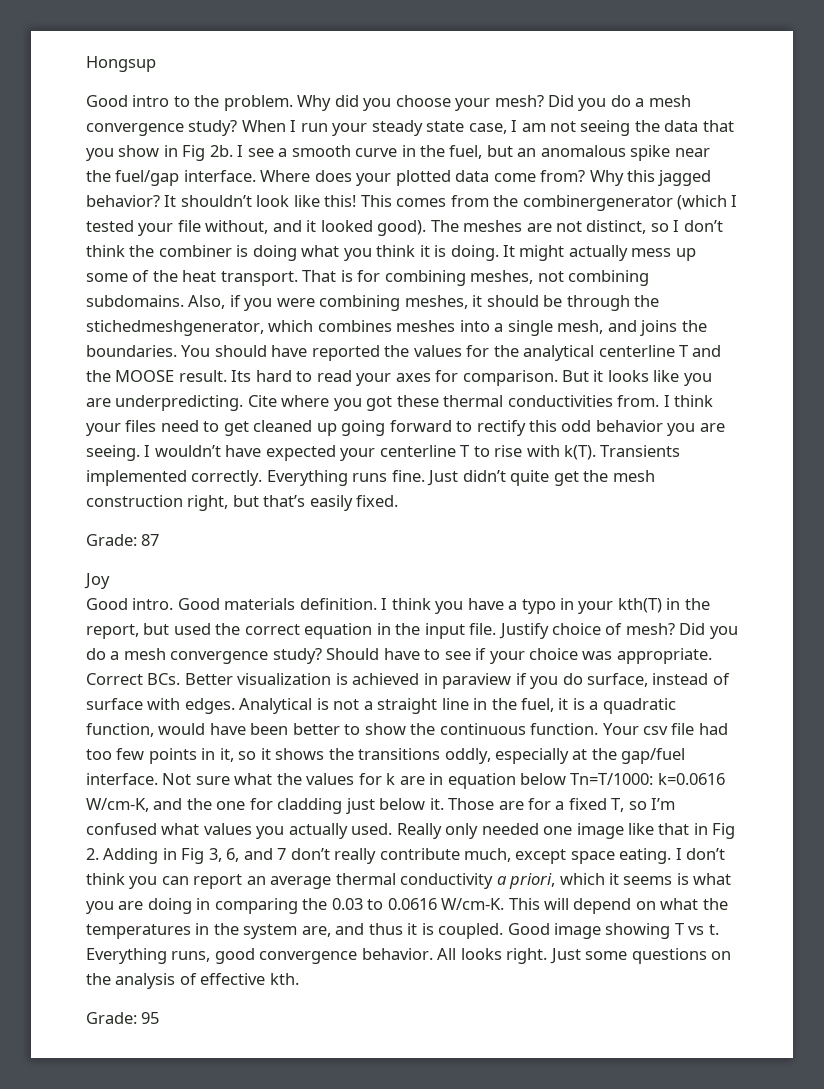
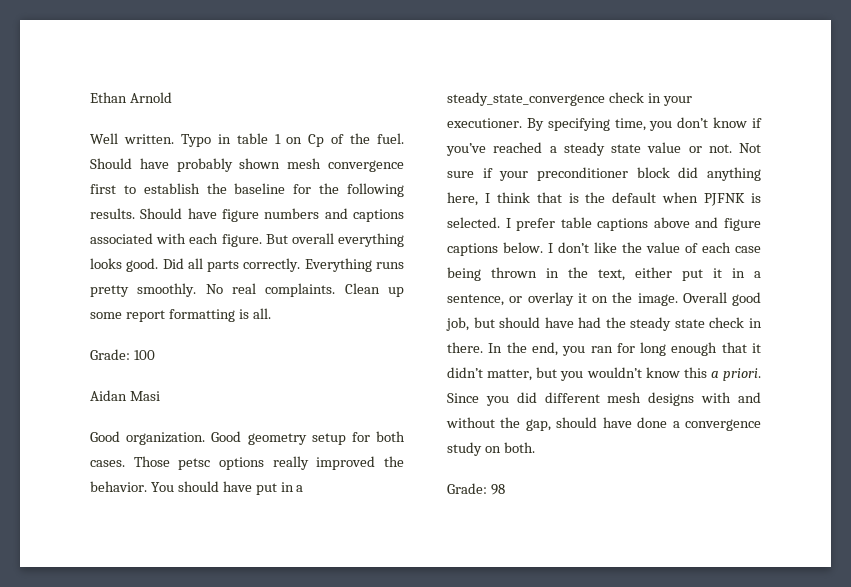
[86,56,156,72] [86,95,691,111] [86,120,734,136] [86,145,710,161] [86,170,712,186] [86,195,738,211] [86,220,723,236] [86,245,696,261] [86,270,650,286] [86,295,660,311] [86,320,707,336] [86,345,722,361] [86,370,712,386] [86,395,714,411] [86,420,725,436] [86,445,681,461] [86,470,655,486] [86,495,399,511] [86,534,160,546] [84,573,110,589] [86,598,710,614] [86,623,738,639] [86,648,712,664] [86,673,730,689] [86,698,676,714] [86,723,728,737] [86,748,686,764] [86,773,725,789] [86,798,676,814] [86,823,736,839] [86,848,726,864] [86,873,732,889] [86,898,728,914] [86,923,719,939] [86,948,732,964] [86,973,299,989] [86,1012,160,1024] Hongsup // Good intro to the problem. Why did you choose your mesh? Did you do a mesh convergence study? When I run your steady state case, I am not seeing the data that you show in Fig 2b. I see a smooth curve in the fuel, but an anomalous spike near the fuel/gap interface. Where does your plotted data come from? Why this jagged behavior? It shouldn’t look like this! This comes from the combinergenerator (which I tested your file without, and it looked good). The meshes are not distinct, so I don’t think the combiner is doing what you think it is doing. It might actually mess up some of the heat transport. That is for combining meshes, not combining subdomains. Also, if you were combining meshes, it should be through the stichedmeshgenerator, which combines meshes into a single mesh, and joins the boundaries. You should have reported the values for the analytical centerline T and the MOOSE result. Its hard to read your axes for comparison. But it looks like you are underpredicting. Cite where you got these thermal conductivities from. I think your files need to get cleaned up going forward to rectify this odd behavior you are seeing. I wouldn’t have expected your centerline T to rise with k(T). Transients implemented correctly. Everything runs fine. Just didn’t quite get the mesh construction right, but that’s easily fixed. // Grade: 87 // Joy // Good intro. Good materials definition. I think you have a typo in your kth(T) in the report, but used the correct equation in the input file. Justify choice of mesh? Did you do a mesh convergence study? Should have to see if your choice was appropriate. Correct BCs. Better visualization is achieved in paraview if you do surface, instead of surface with edges. Analytical is not a straight line in the fuel, it is a quadratic function, would have been better to show the continuous function. Your csv file had too few points in it, so it shows the transitions oddly, especially at the gap/fuel interface. Not sure what the values for k are in equation below Tn=T/1000: k=0.0616 W/cm-K, and the one for cladding just below it. Those are for a fixed T, so I’m confused what values you actually used. Really only needed one image like that in Fig 2. Adding in Fig 3, 6, and 7 don’t really contribute much, except space eating. I don’t think you can report an average thermal conductivity a priori, which it seems is what you are doing in comparing the 0.03 to 0.0616 W/cm-K. This will depend on what the temperatures in the system are, and thus it is coupled. Good image showing T vs t. Everything runs, good convergence behavior. All looks right. Just some questions on the analysis of effective kth. // Grade: 95 -> [90,92,172,103] [90,133,404,147] [90,158,405,172] [90,183,404,197] [90,208,404,222] [90,233,404,247] [90,258,404,272] [90,283,404,297] [90,308,271,322] [90,349,155,360] [90,390,160,401] [90,431,405,445] [90,456,404,470] [90,481,304,495] [447,92,692,106] [447,117,763,131] [446,142,761,156] [447,167,761,181] [447,192,761,206] [447,217,761,231] [447,242,761,256] [447,267,761,281] [447,292,761,306] [446,317,762,331] [447,342,761,356] [447,367,761,381] [447,392,761,406] [446,417,761,431] [447,442,535,456] [447,483,505,495] Ethan Arnold // Well written. Typo in table 1 on Cp of the fuel. Should have probably shown mesh convergence first to establish the baseline for the following results. Should have figure numbers and captions associated with each figure. But overall everything looks good. Did all parts correctly. Everything runs pretty smoothly. No real complaints. Clean up some report formatting is all. // Grade: 100 // Aidan Masi // Good organization. Good geometry setup for both cases. Those petsc options really improved the behavior. You should have put in a steady_state_convergence check in your executioner. By specifying time, you don’t know if you’ve reached a steady state value or not. Not sure if your preconditioner block did anything here, I think that is the default when PJFNK is selected. I prefer table captions above and figure captions below. I don’t like the value of each case being thrown in the text, either put it in a sentence, or overlay it on the image. Overall good job, but should have had the steady state check in there. In the end, you ran for long enough that it didn’t matter, but you wouldn’t know this a priori. Since you did different mesh designs with and without the gap, should have done a convergence study on both. // Grade: 98

